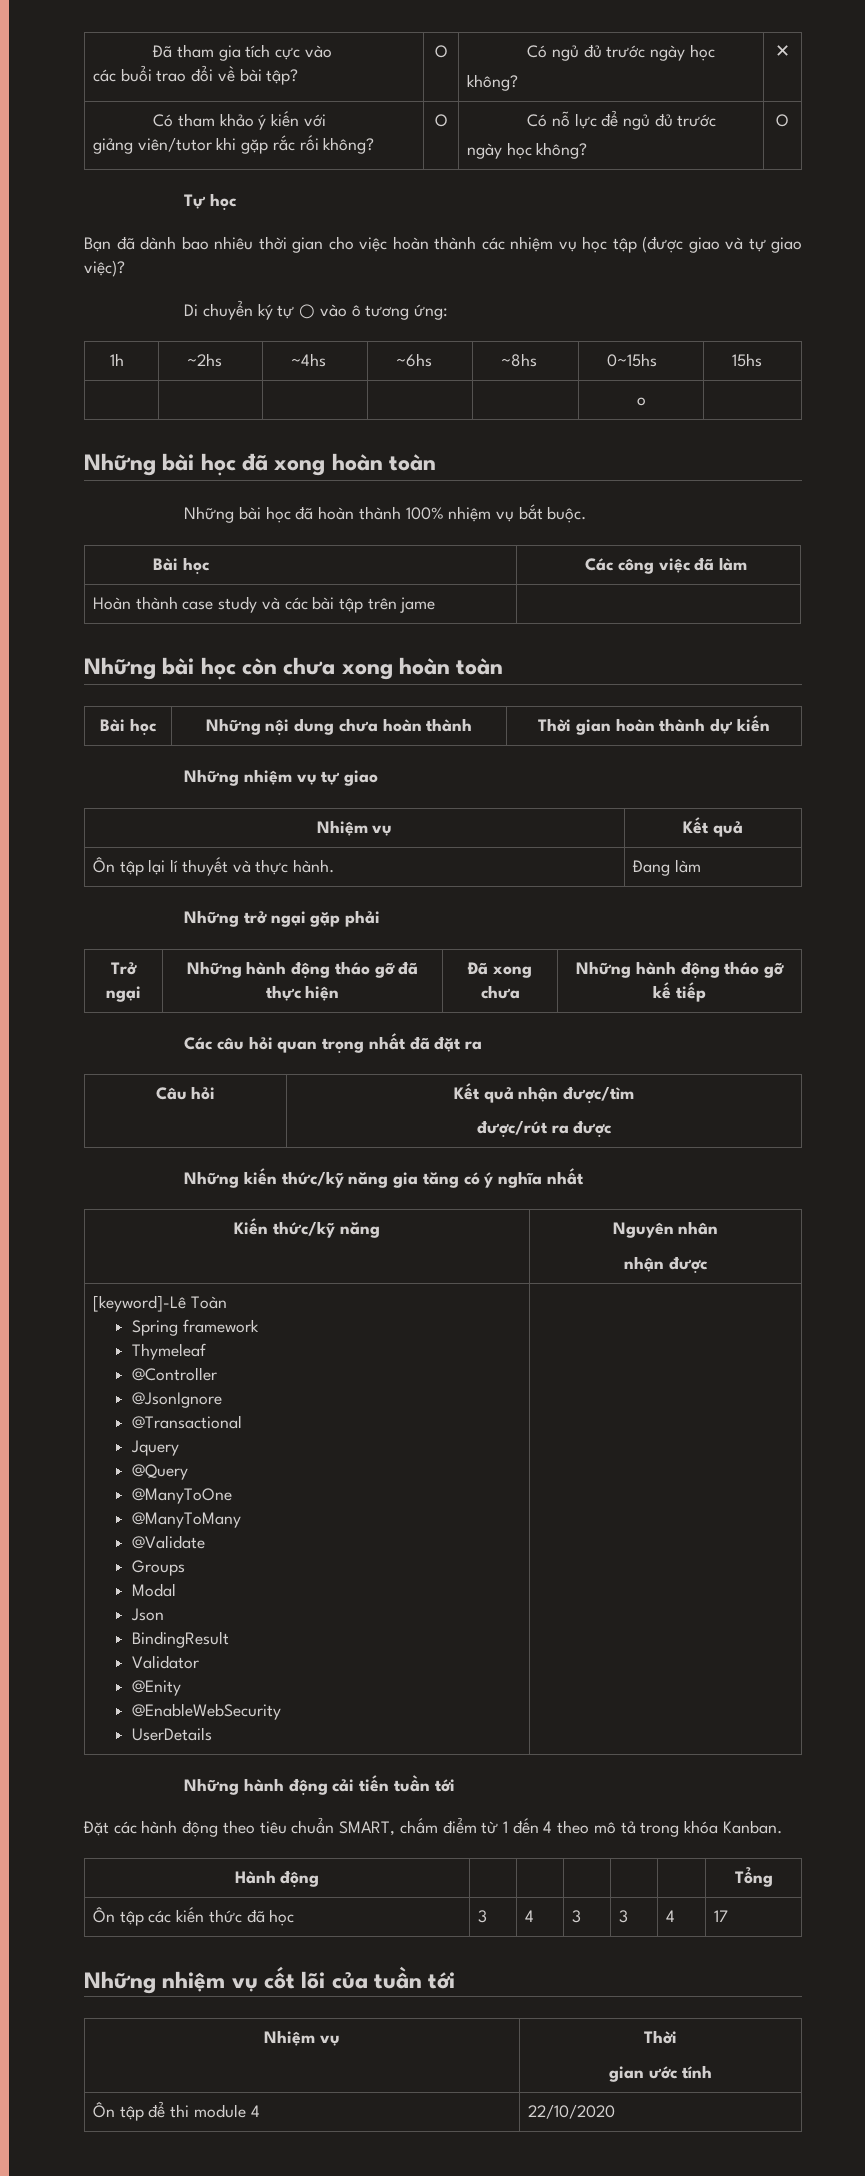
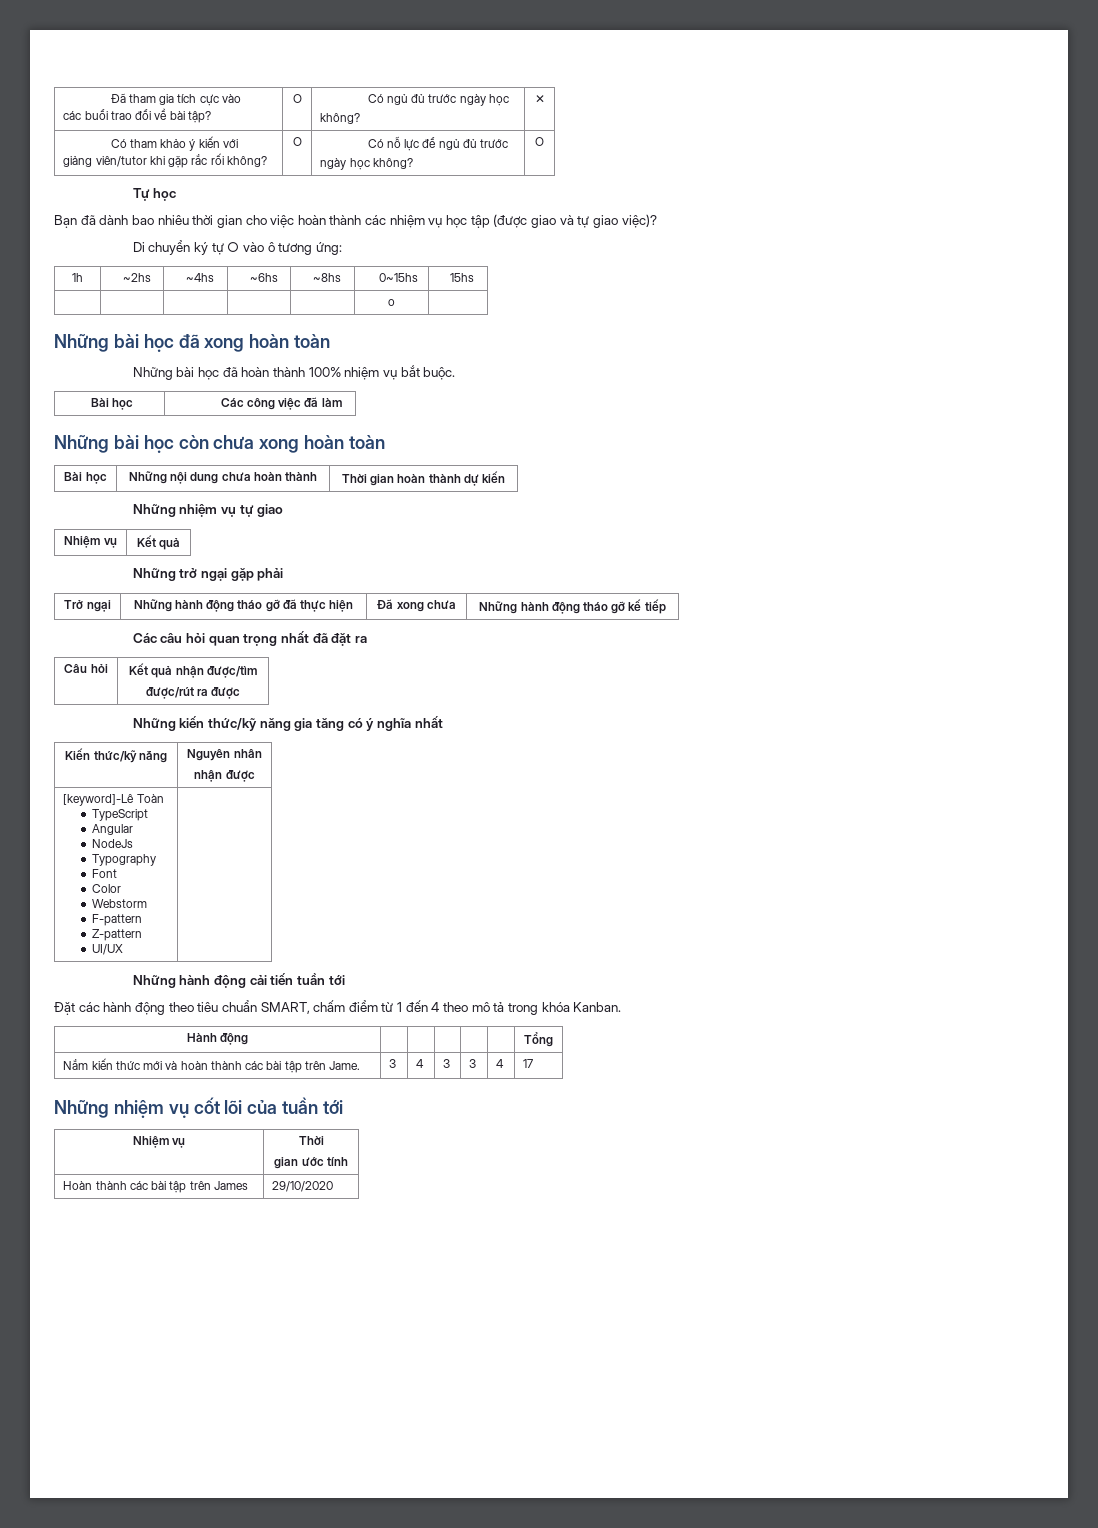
[92,596,436,613] // Hoàn thành case study và các bài tập trên jame | -> (342, 402) none
[92,857,335,876] [631,859,701,876] // Ôn tập lại lí thuyết và thực hành. | Đang làm -> (181, 544) none
[132,1319,259,1336] [132,1343,207,1360] [132,1367,218,1381] [132,1392,223,1408] [132,1415,243,1429] [131,1440,180,1456] [132,1464,189,1480] [132,1488,233,1504] [132,1512,242,1528] [132,1535,206,1549] [132,1560,186,1576] [132,1583,177,1597] [131,1608,165,1621] [132,1631,230,1648] [132,1655,200,1669] [132,1680,182,1696] [132,1703,282,1720] [132,1727,213,1741] Spring framework // Thymeleaf // @Controller // @JsonIgnore // @Transactional // Jquery // @Query // @ManyToOne // @ManyToMany // @Validate // Groups // Modal // Json // BindingResult // Validator // @Enity // @EnableWebSecurity // UserDetails -> [92,809,149,821] [92,824,134,835] [92,839,134,848] [92,854,157,866] [92,869,118,878] [92,884,122,893] [92,899,148,908] [92,914,143,926] [92,929,143,941] [92,944,124,955] TypeScript // Angular // NodeJs // Typography // Font // Color // Webstorm // F-pattern // Z-pattern // UI/UX
[92,1907,295,1926] Ôn tập các kiến thức đã học -> [63,1058,360,1073] Nắm kiến thức mới và hoàn thành các bài tập trên Jame.
[92,2101,260,2121] [527,2104,615,2119] Ôn tập để thi module 4 | 22/10/2020 -> [63,1181,248,1193] [272,1181,334,1192] Hoàn thành các bài tập trên James | 29/10/2020

